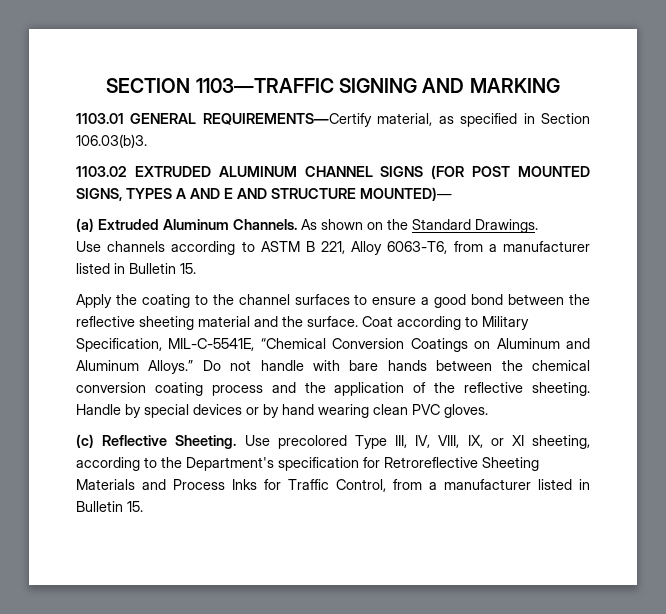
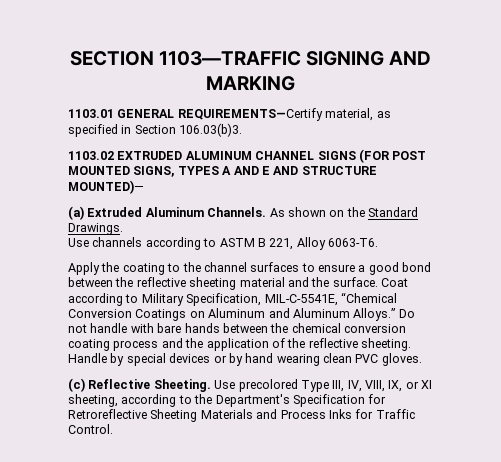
[387,241,590,254] [76,263,196,274] 6063-T6, from a manufacturer listed in Bulletin 15. -> [328,238,378,247] 6063-T6.
[278,457,359,471] specification -> [292,394,365,407] Specification
[336,479,590,492] [76,501,143,512] Control, from a manufacturer listed in Bulletin 15. -> [68,424,113,434] Control.

